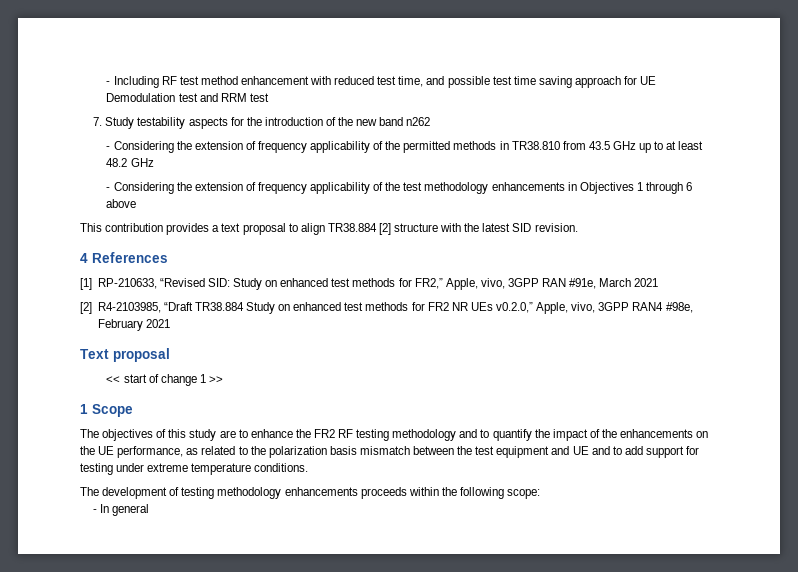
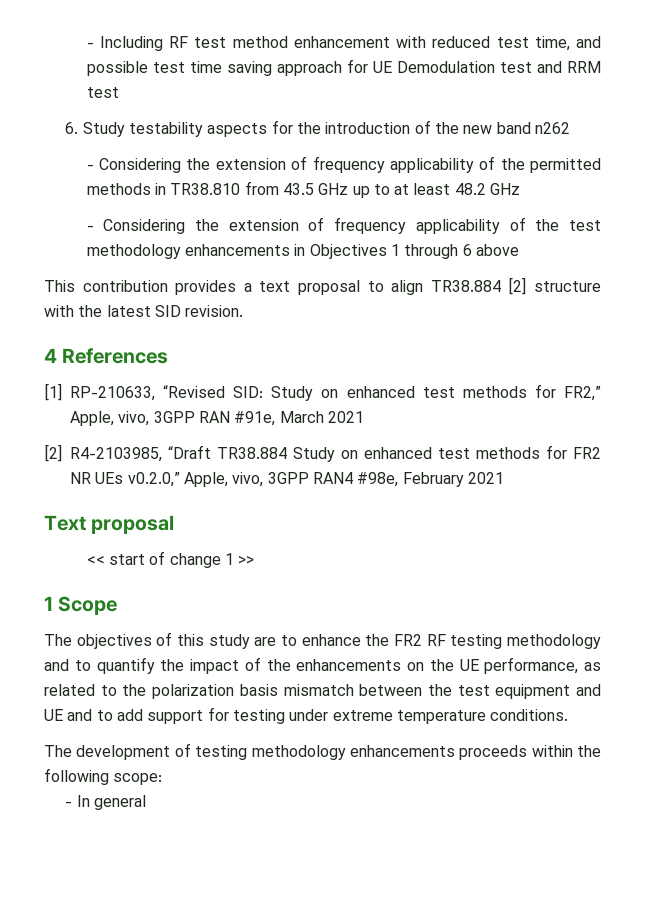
[93,117,103,126] 7. -> [65,122,79,134] 6.

